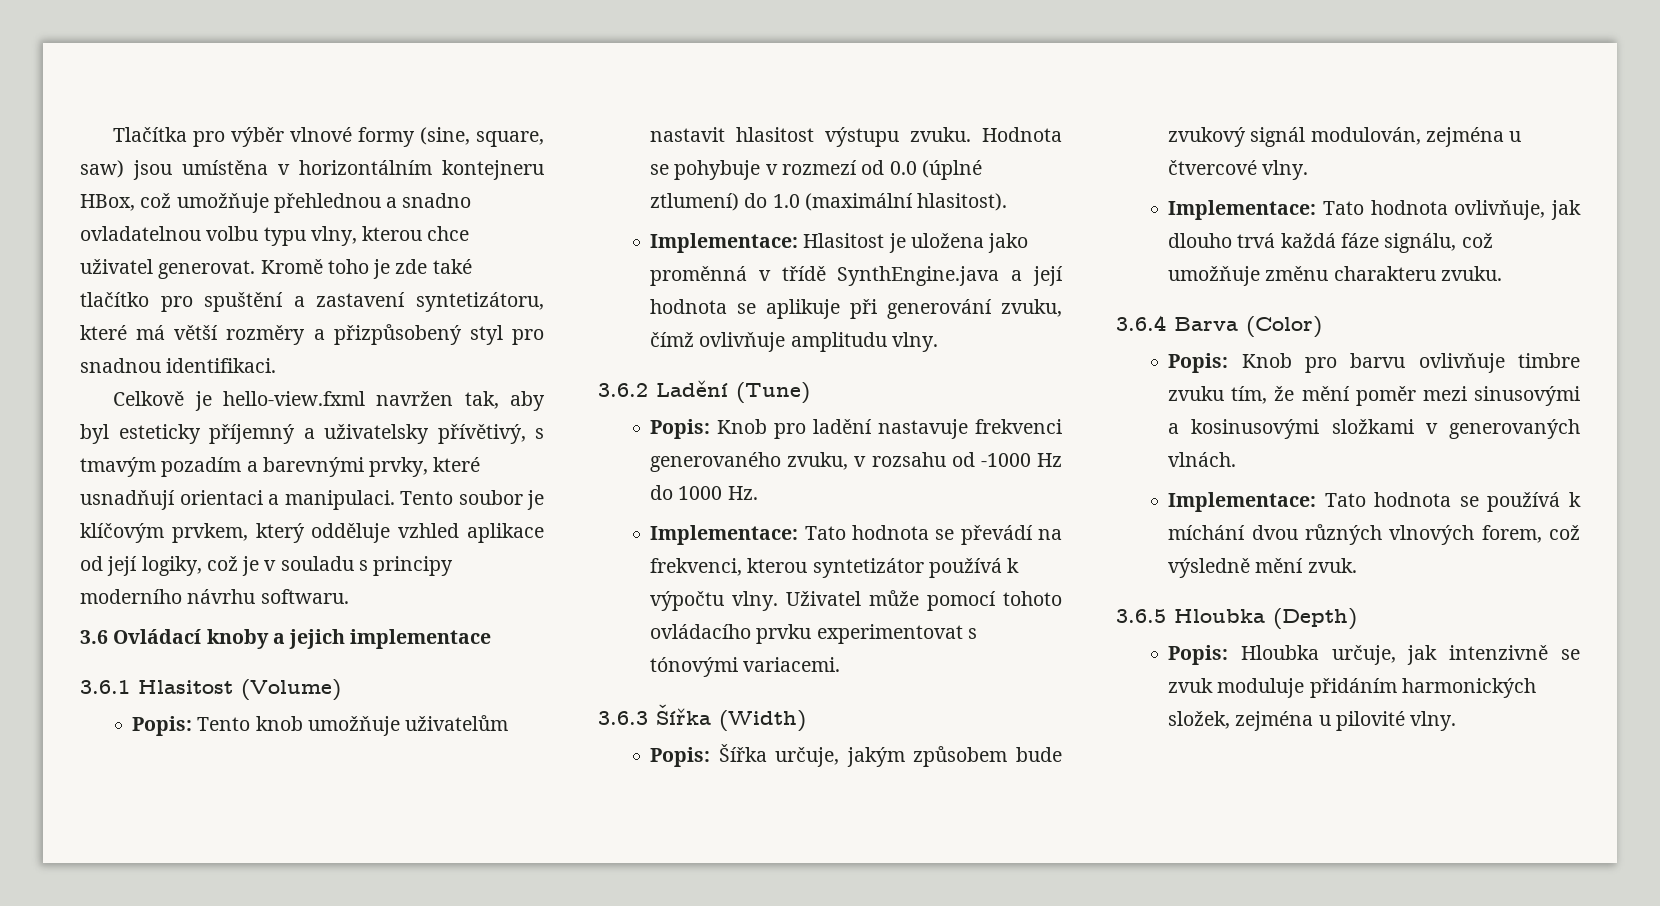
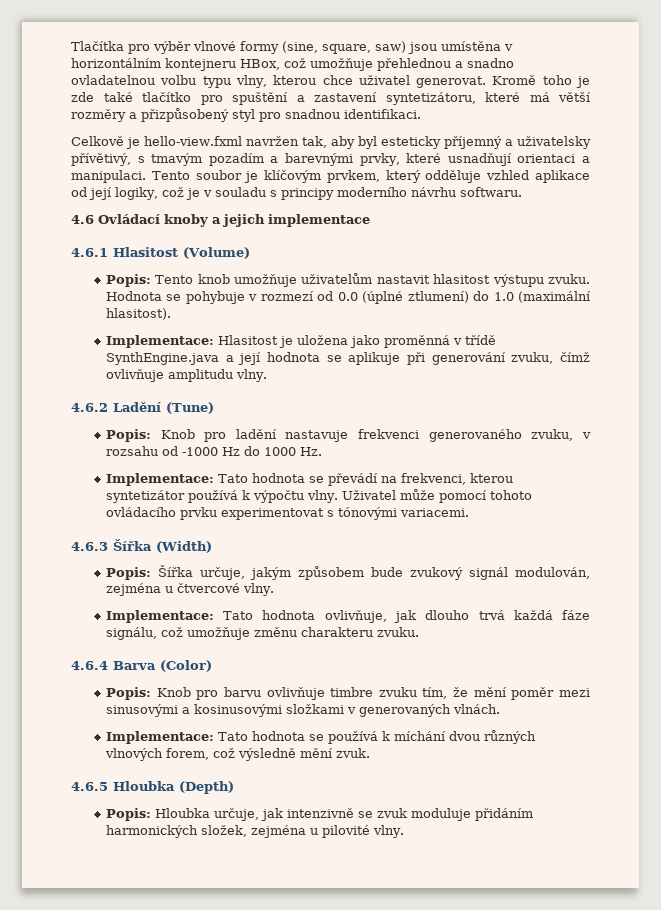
[80,630,108,644] 3.6 -> [71,215,94,224] 4.6
[80,680,130,694] 3.6.1 -> [71,248,108,257] 4.6.1
[598,383,648,397] 3.6.2 -> [71,403,108,412] 4.6.2
[598,711,648,725] 3.6.3 -> [71,542,108,551] 4.6.3
[1116,315,1166,331] 3.6.4 -> [71,661,108,670] 4.6.4
[1116,609,1166,623] 3.6.5 -> [71,782,108,791] 4.6.5

